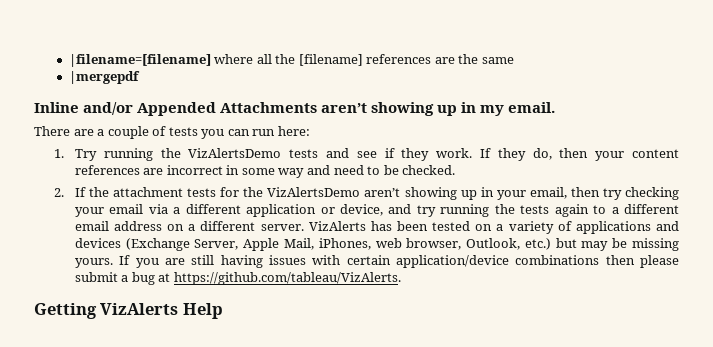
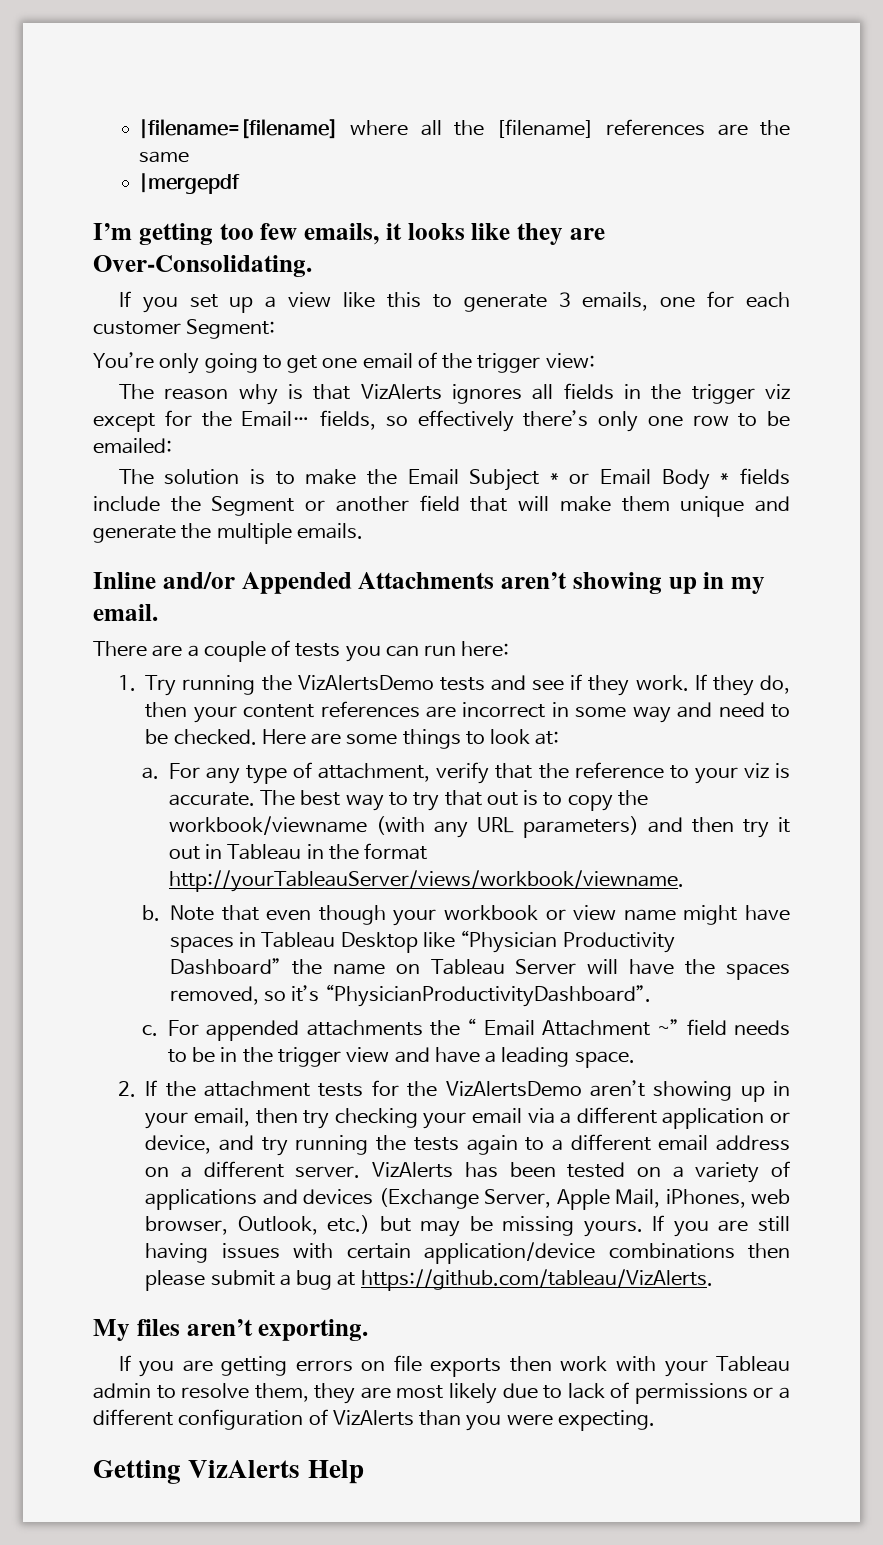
(140, 77) none -> [93,223,605,245] [93,255,312,277] [118,291,791,313] [93,319,276,339] [93,352,595,374] [118,383,790,405] [93,410,790,432] [93,438,172,454] [118,468,790,491] [93,495,791,517] [93,523,363,544] // I’m getting too few emails, it looks like they are Over-Consolidating. // If you set up a view like this to generate 3 emails, one for each customer Segment: // You’re only going to get one email of the trigger view: // The reason why is that VizAlerts ignores all fields in the trigger viz except for the Email… fields, so effectively there’s only one row to be emailed: // The solution is to make the Email Subject * or Email Body * fields include the Segment or another field that will make them unique and generate the multiple emails.
(456, 170) none -> [261,729,560,749] [142,762,790,784] [168,790,648,811] [168,816,791,838] [168,843,428,860] [168,870,684,892] [142,905,791,926] [169,930,675,953] [169,958,791,980] [169,984,651,1007] [142,1018,791,1041] [167,1047,635,1068] Here are some things to look at: // a. For any type of attachment, verify that the reference to your viz is accurate. The best way to try that out is to copy the workbook/viewname (with any URL parameters) and then try it out in Tableau in the format http://yourTableauServer/views/workbook/viewname. // b. Note that even though your workbook or view name might have spaces in Tableau Desktop like “Physician Productivity Dashboard” the name on Tableau Server will have the spaces removed, so it’s “PhysicianProductivityDashboard”. // c. For appended attachments the “ Email Attachment ~” field needs to be in the trigger view and have a leading space.
(401, 278) none -> [93,1319,369,1341] [118,1355,791,1377] [93,1382,790,1404] [93,1409,655,1431] // My files aren’t exporting. // If you are getting errors on file exports then work with your Tableau admin to resolve them, they are most likely due to lack of permissions or a different configuration of VizAlerts than you were expecting.

